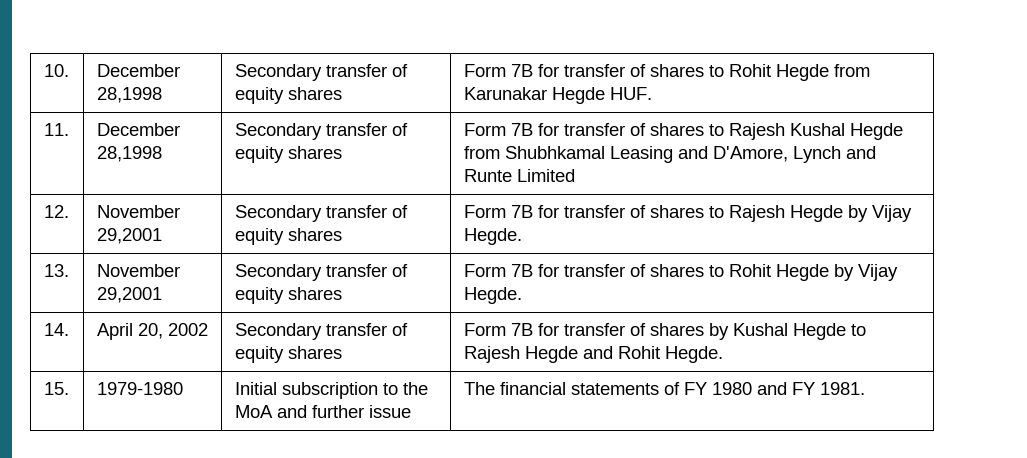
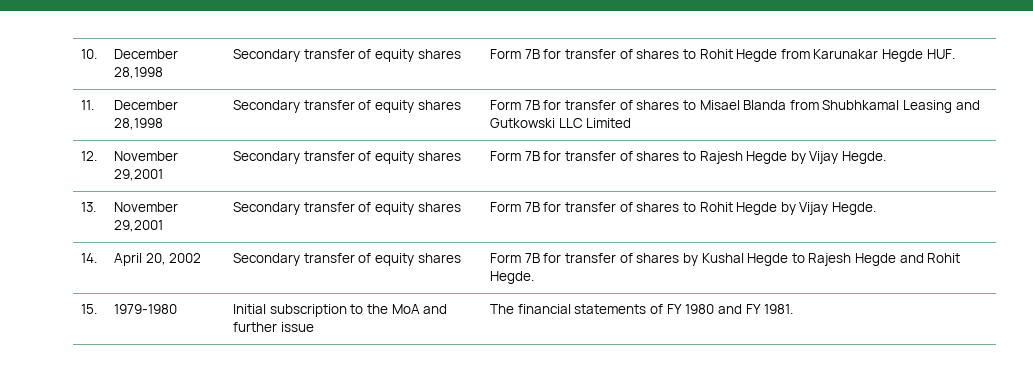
[728,123,903,140] Rajesh Kushal Hegde -> [699,100,787,110] Misael Blanda
[712,146,876,163] [463,169,512,182] D'Amore, Lynch and Runte -> [490,118,583,128] Gutkowski LLC

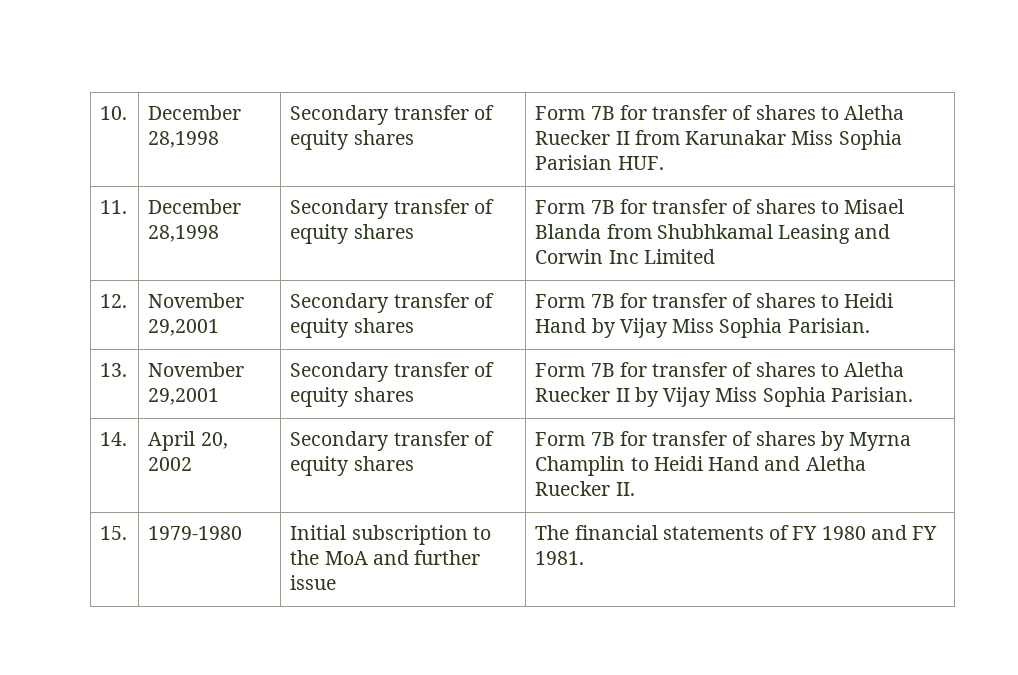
[699,49,924,62] Rohit Hegde from Karunakar Hegde -> [844,105,905,120] [535,130,902,150] [535,155,613,170] Aletha Ruecker II from Karunakar Miss Sophia Parisian
[490,118,583,128] Gutkowski LLC -> [535,249,639,264] Corwin Inc
[699,151,887,164] Rajesh Hegde by Vijay Hegde. -> [844,293,894,308] [535,318,870,338] Heidi Hand by Vijay Miss Sophia Parisian.
[699,202,877,215] Rohit Hegde by Vijay Hegde. -> [844,362,905,377] [535,387,913,407] Aletha Ruecker II by Vijay Miss Sophia Parisian.
[701,253,961,266] [490,271,535,284] Kushal Hegde to Rajesh Hegde and Rohit Hegde. -> [849,432,912,451] [535,456,866,476] [535,481,635,496] Myrna Champlin to Heidi Hand and Aletha Ruecker II.

